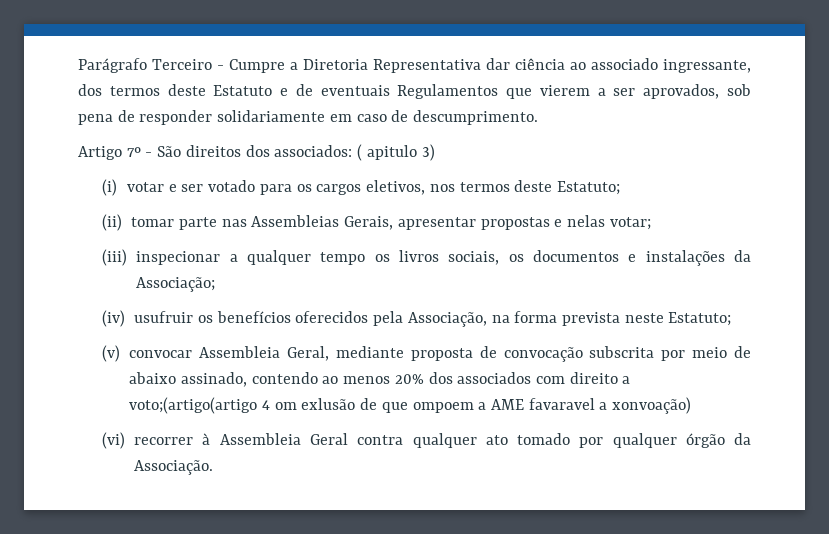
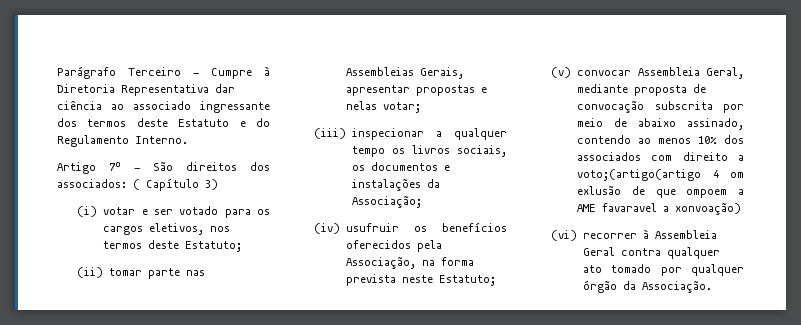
[290,62,298,70] a -> [264,66,270,76] à
[663,59,751,73] ingressante, -> [200,101,270,113] ingressante
[295,84,751,99] [78,110,539,125] de eventuais Regulamentos que vierem a ser aprovados, sob pena de responder solidariamente em caso de descumprimento. -> [256,118,270,127] [57,135,188,147] do Regulamento Interno.
[366,145,417,160] apitulo -> [146,178,199,191] Capítulo
[394,374,424,384] 20% -> [698,136,718,144] 10%

